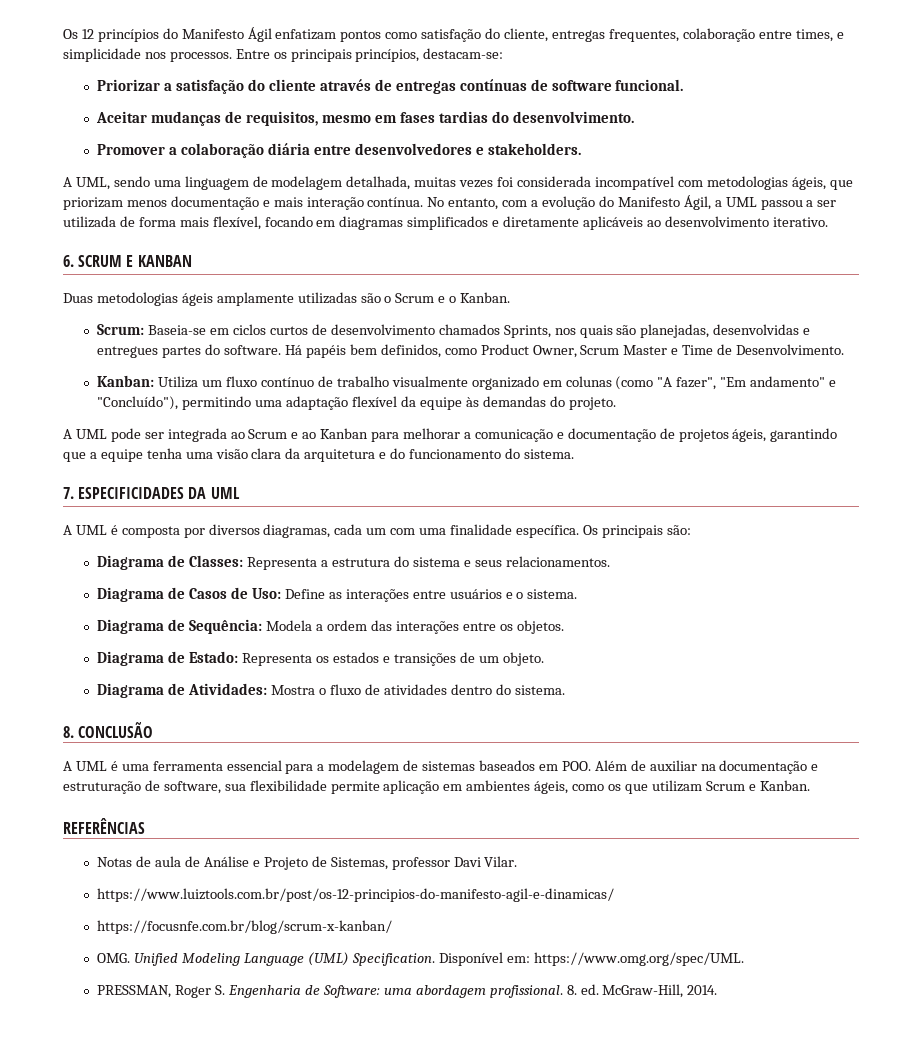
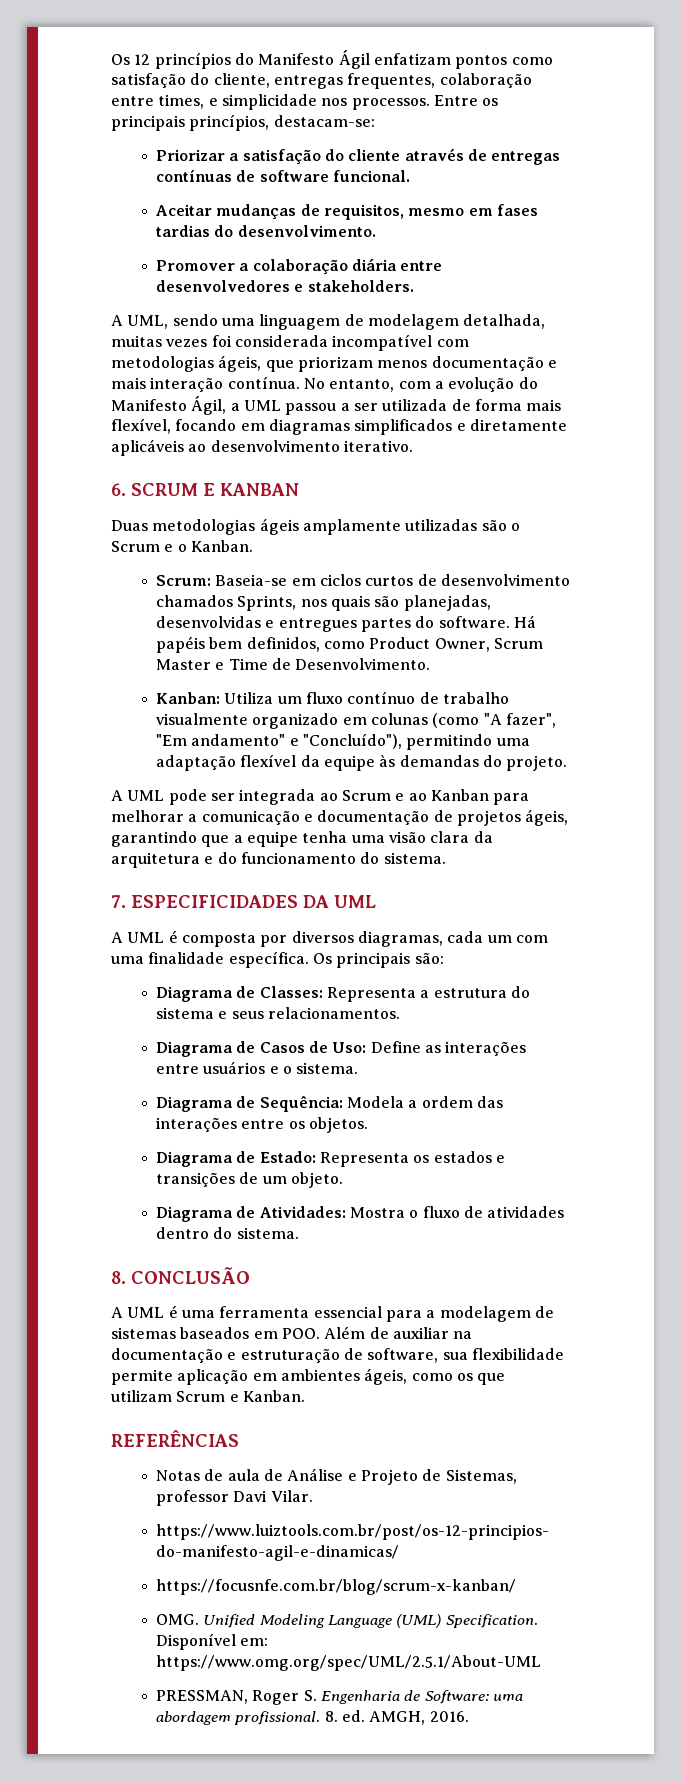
[533,952,744,966] https://www.omg.org/spec/UML. -> [156,1655,542,1671] https://www.omg.org/spec/UML/2.5.1/About-UML
[602,984,718,998] McGraw-Hill, 2014. -> [369,1711,469,1725] AMGH, 2016.

